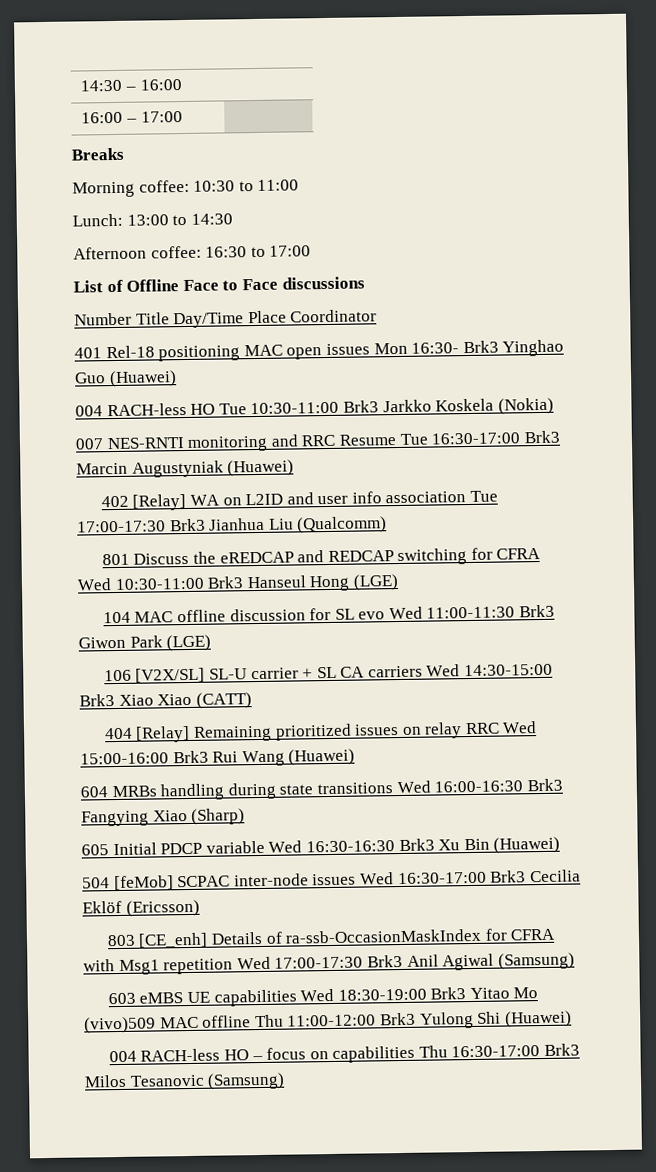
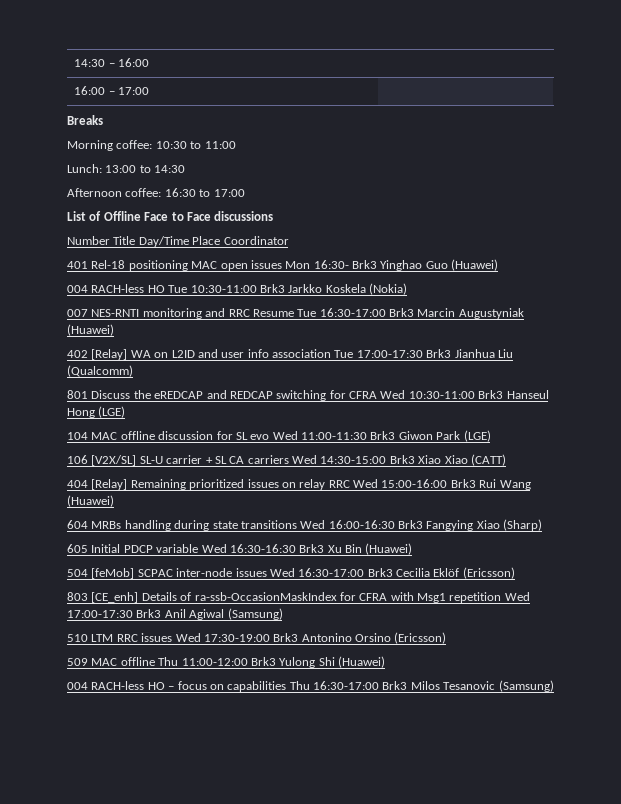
[107,987,539,1007] [84,1016,156,1034] 603 eMBS UE capabilities Wed 18:30-19:00 Brk3 Yitao Mo (vivo)509 -> [67,632,447,644] [67,658,88,666] 510 LTM RRC issues Wed 17:30-19:00 Brk3 Antonino Orsino (Ericsson) // 509

